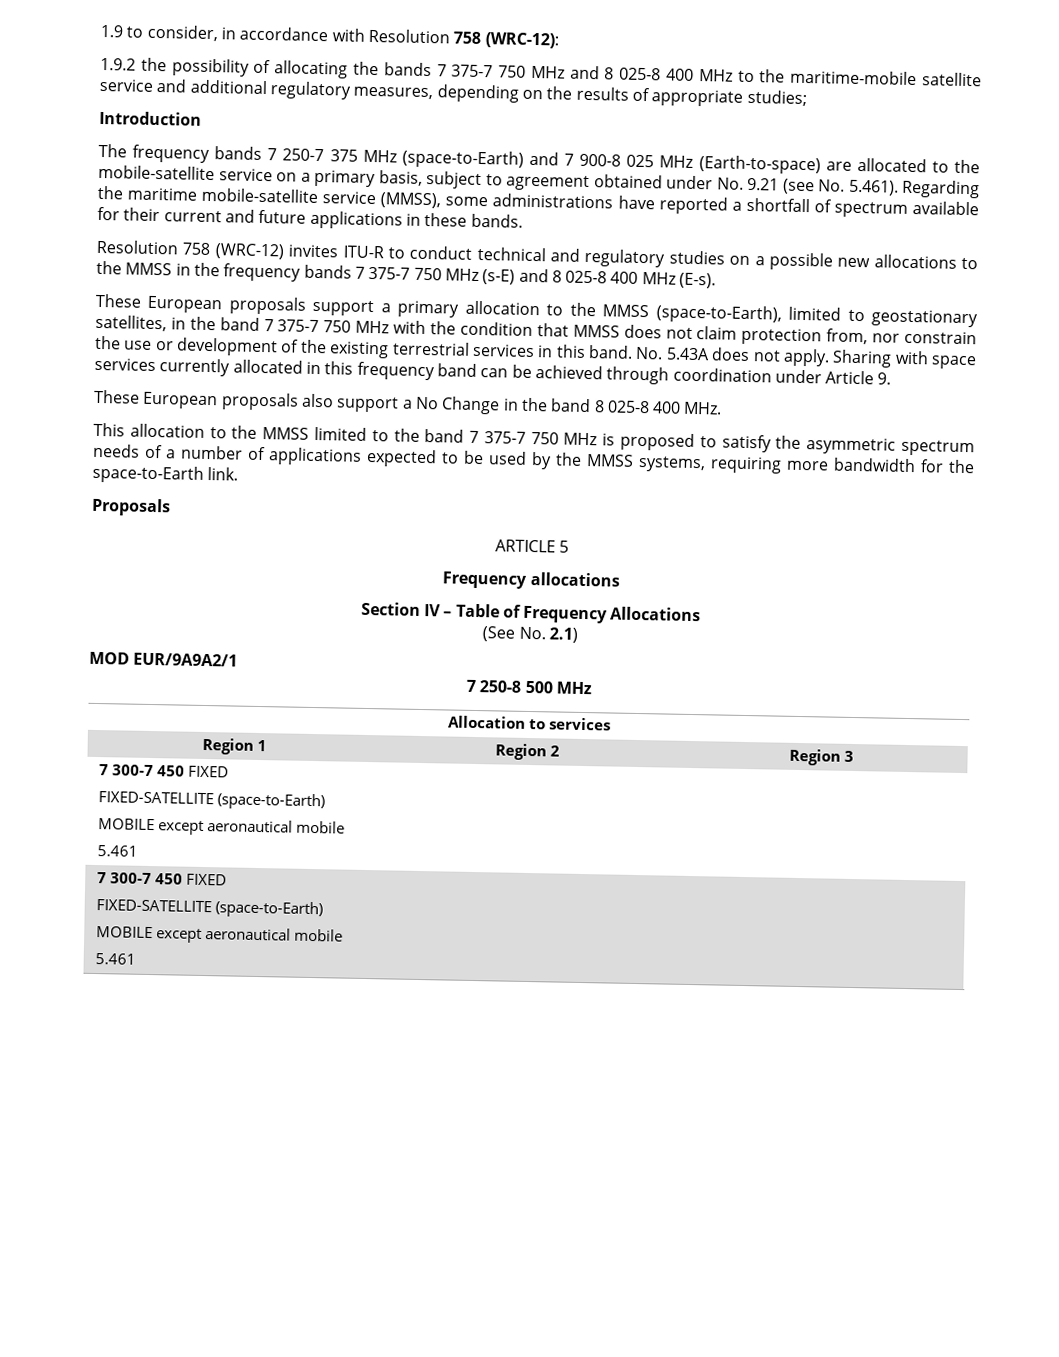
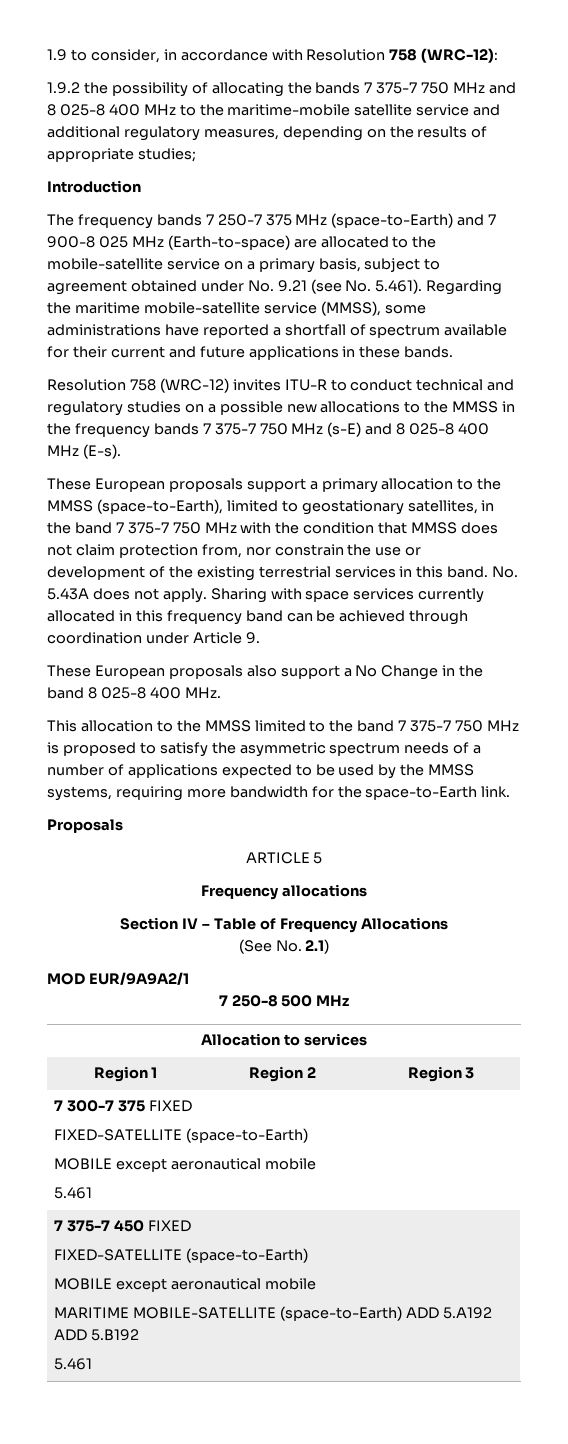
[156,765,185,777] 450 -> [118,1100,146,1112] 375
[109,872,227,886] [95,899,323,919] [95,926,343,943] 300-7 450 FIXED // FIXED-SATELLITE (space-to-Earth) // MOBILE except aeronautical mobile -> [67,1220,192,1232] [54,1248,309,1263] [54,1278,317,1292] [54,1306,492,1321] [54,1329,140,1341] 375-7 450 FIXED // FIXED-SATELLITE (space-to-Earth) // MOBILE except aeronautical mobile // MARITIME MOBILE-SATELLITE (space-to-Earth) ADD 5.A192 ADD 5.B192

